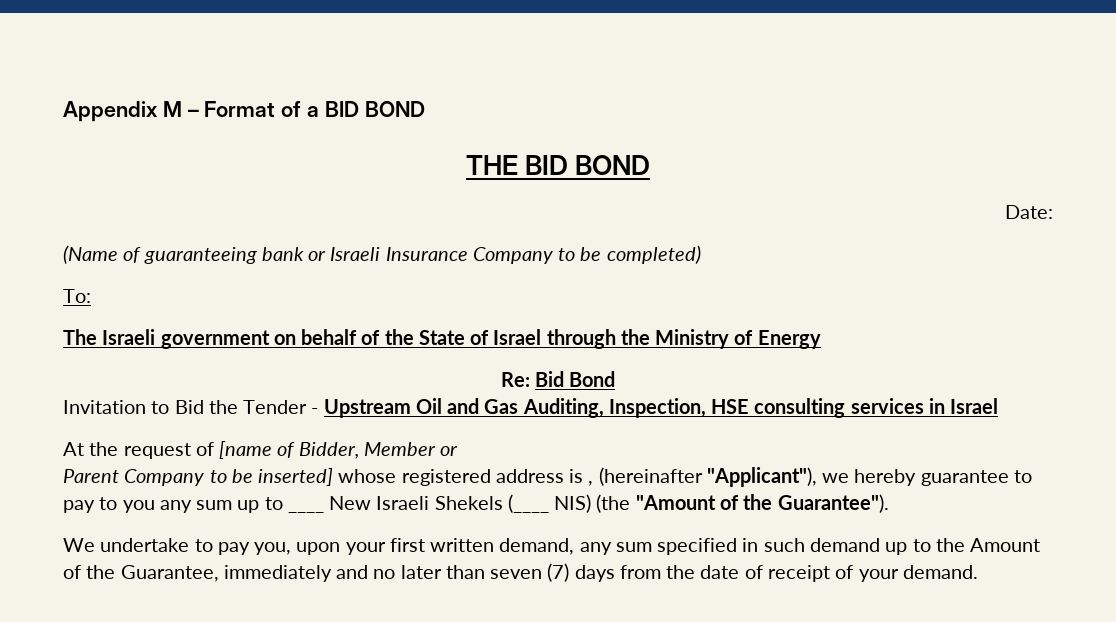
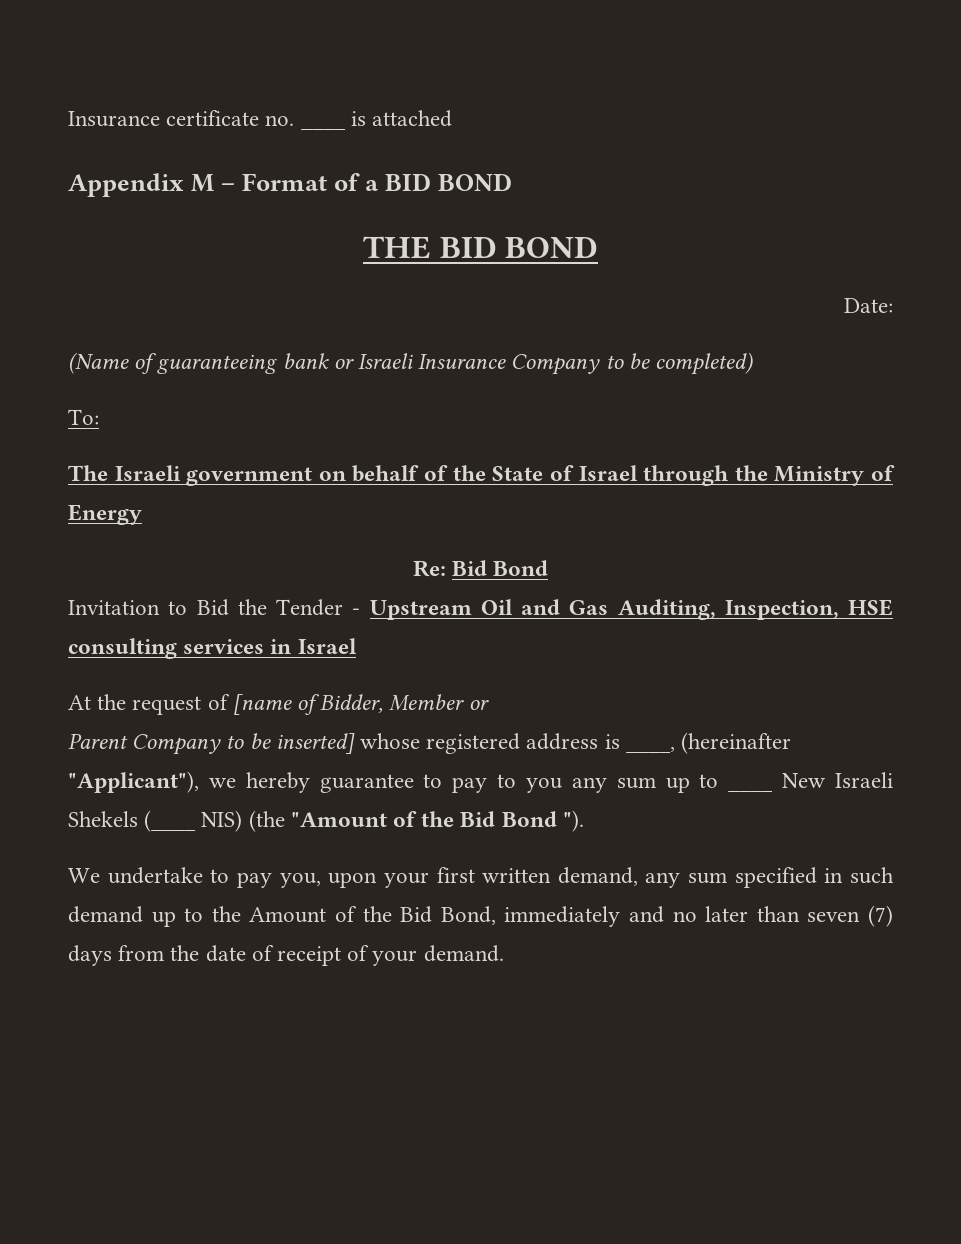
(63, 111) none -> [68,110,295,127] [300,126,346,130] [350,110,453,127] Insurance certificate no. ____ is attached //
[588,481,594,486] , -> [625,746,675,753] ____,
[777,494,889,513] Guarantee"). -> [460,810,584,832] Bid Bond ").
[120,565,219,582] Guarantee, -> [400,906,496,925] Bid Bond,

